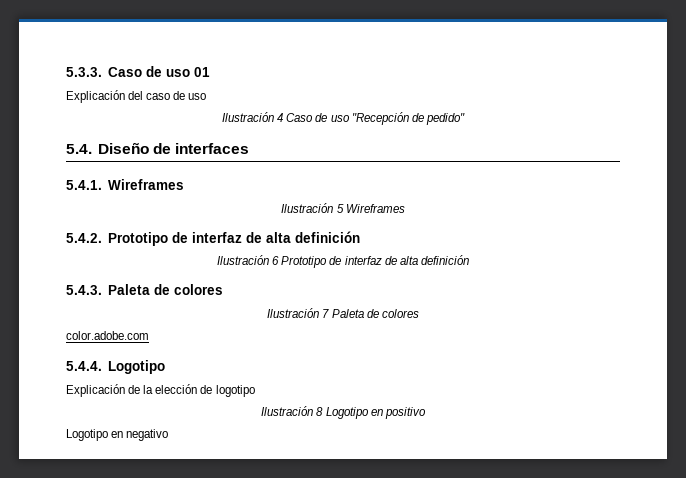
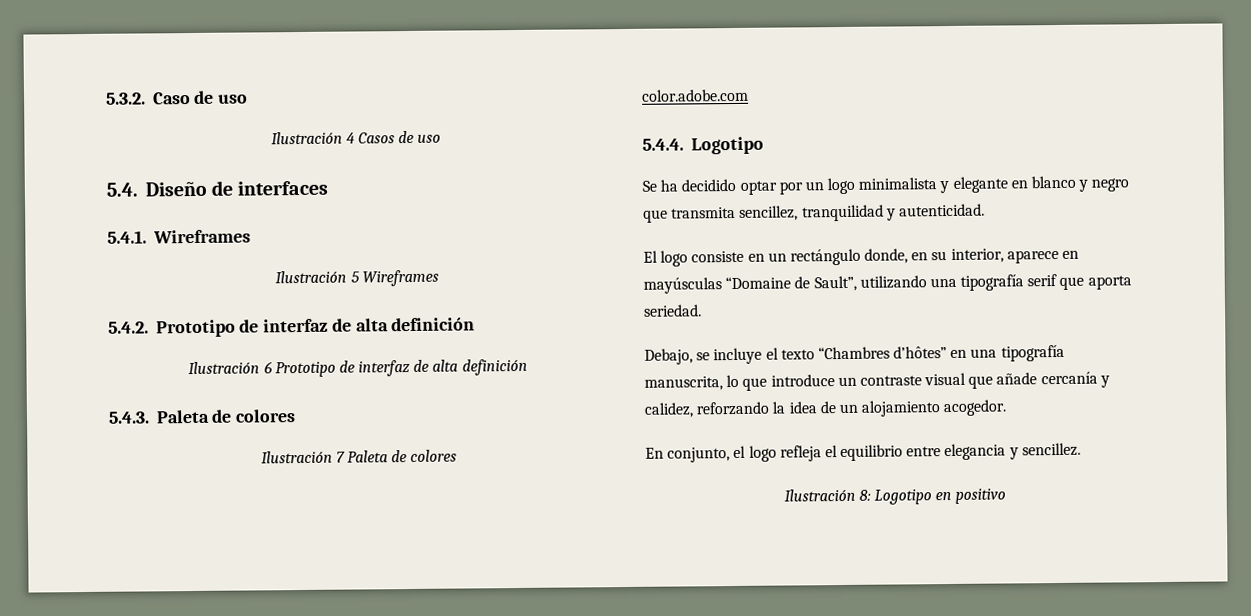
[66,66,210,77] [66,90,207,103] 5.3.3. Caso de uso 01 // Explicación del caso de uso -> [105,90,249,105] 5.3.2. Caso de uso
[286,112,465,125] Caso de uso "Recepción de pedido" -> [358,130,442,144] Casos de uso
[66,384,255,397] [261,406,324,416] Explicación de la elección de logotipo // Ilustración 8 -> [642,175,1130,195] [643,203,985,223] [643,248,1080,267] [643,274,1132,294] [643,304,702,317] [644,344,1065,365] [644,371,1110,391] [644,399,1008,418] [645,442,1081,463] [783,488,871,502] Se ha decidido optar por un logo minimalista y elegante en blanco y negro que transmita sencillez, tranquilidad y autenticidad. // El logo consiste en un rectángulo donde, en su interior, aparece en mayúsculas “Domaine de Sault”, utilizando una tipografía serif que aporta seriedad. // Debajo, se incluye el texto “Chambres d’hôtes” en una tipografía manuscrita, lo que introduce un contraste visual que añade cercanía y calidez, reforzando la idea de un alojamiento acogedor. // En conjunto, el logo refleja el equilibrio entre elegancia y sencillez. // Ilustración 8:
[66,429,169,441] // Logotipo en negativo -> (1007, 496) none

